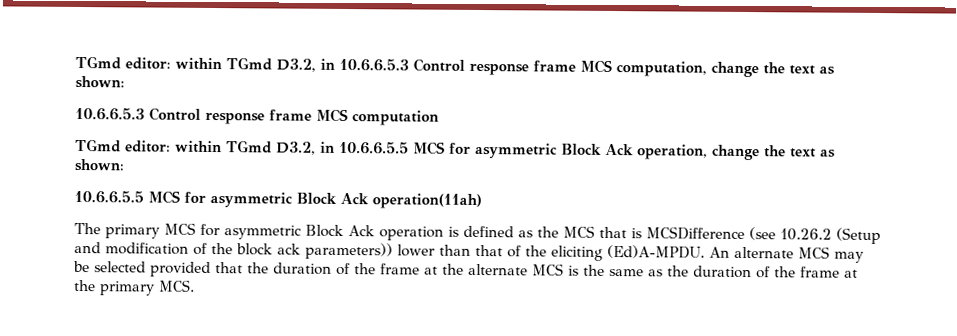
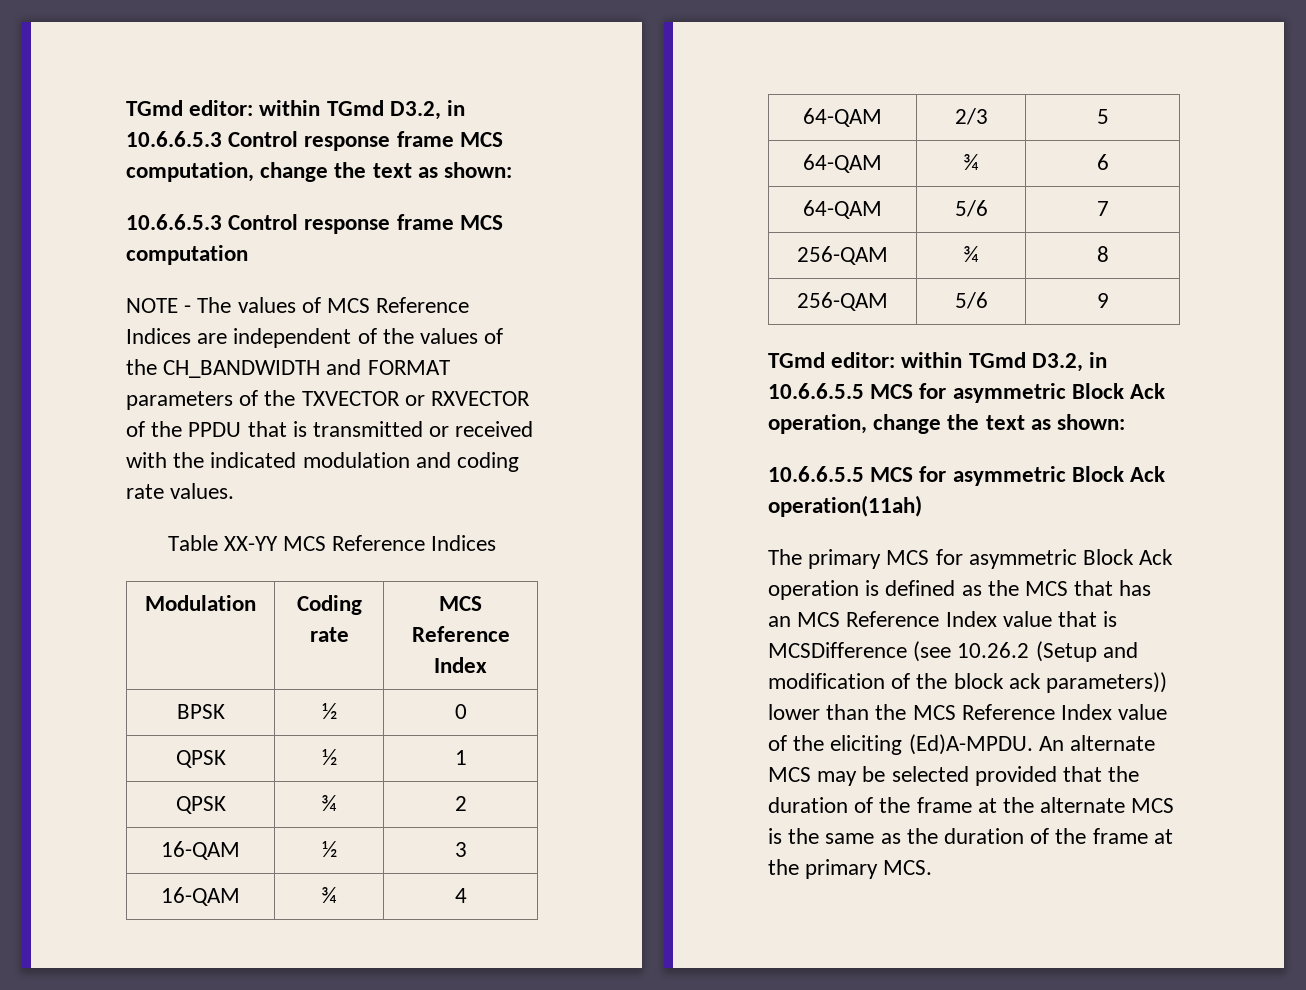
(439, 118) none -> [126,297,470,313] [126,328,504,348] [126,359,450,378] [126,390,531,410] [126,421,534,437] [126,452,520,472] [126,483,235,499] [167,535,497,551] [145,595,256,611] [296,595,362,615] [309,627,349,642] [439,596,482,611] [411,626,510,642] [434,657,487,673] [176,704,225,719] [321,703,337,719] [454,704,467,719] [175,750,226,768] [321,749,337,765] [454,750,467,765] [175,796,226,814] [321,795,337,811] [454,796,467,811] [161,841,240,860] [321,841,337,857] [454,842,467,857] [161,887,240,906] [321,887,337,903] [454,888,467,903] [803,108,882,127] [954,108,988,125] [1096,109,1109,124] [803,154,882,173] [963,154,979,170] [1096,154,1109,170] [803,200,882,219] [954,200,988,217] [1096,201,1109,216] [797,246,888,265] [963,246,979,262] [1096,246,1109,262] [797,292,888,311] [954,292,988,309] [1096,293,1109,308] // NOTE - The values of MCS Reference Indices are independent of the values of the CH_BANDWIDTH and FORMAT parameters of the TXVECTOR or RXVECTOR of the PPDU that is transmitted or received with the indicated modulation and coding rate values. // Table XX-YY MCS Reference Indices // Modulation | Coding rate | MCS Reference Index // BPSK | ½ | 0 // QPSK | ½ | 1 // QPSK | ¾ | 2 // 16-QAM | ½ | 3 // 16-QAM | ¾ | 4 // 64-QAM | 2/3 | 5 // 64-QAM | ¾ | 6 // 64-QAM | 5/6 | 7 // 256-QAM | ¾ | 8 // 256-QAM | 5/6 | 9
(627, 232) none -> [1119,580,1152,596] [768,611,1098,627] has an MCS Reference Index value that
[475,244,503,257] that -> [875,704,1168,720] the MCS Reference Index value

